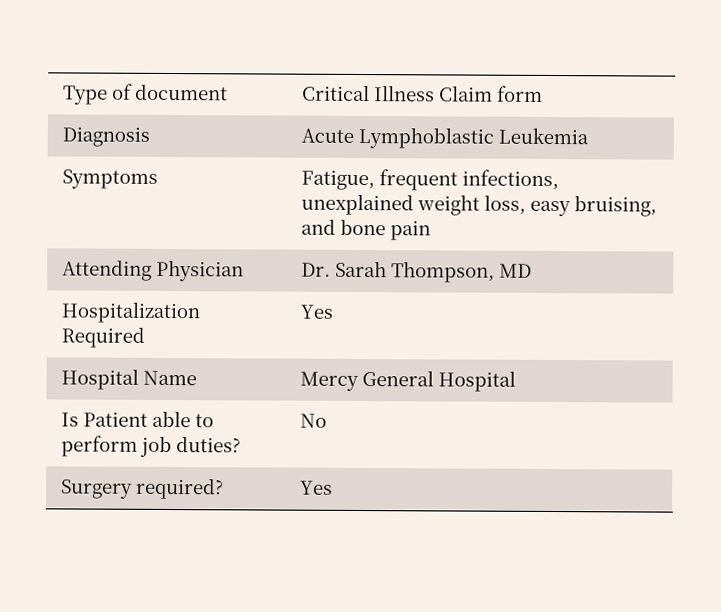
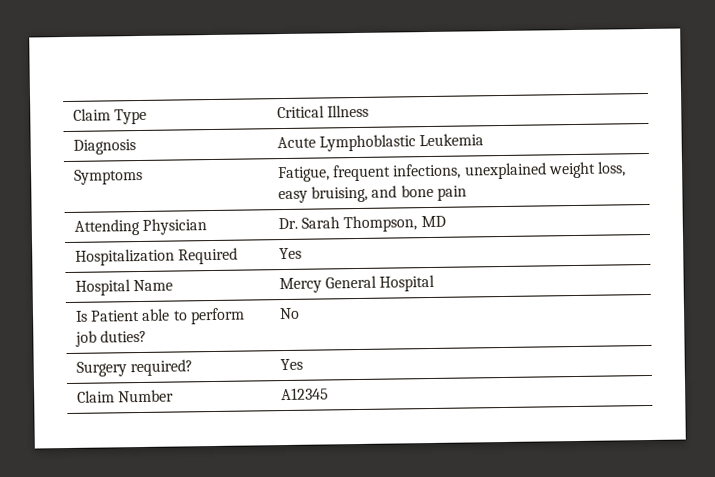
(63, 95) none -> [73,108,112,121] Claim
[112,83,229,101] of document -> (148, 116) none
[439,85,544,102] Claim form -> (370, 111) none
(334, 487) none -> [77,389,175,403] [281,387,330,401] // Claim Number | A12345

